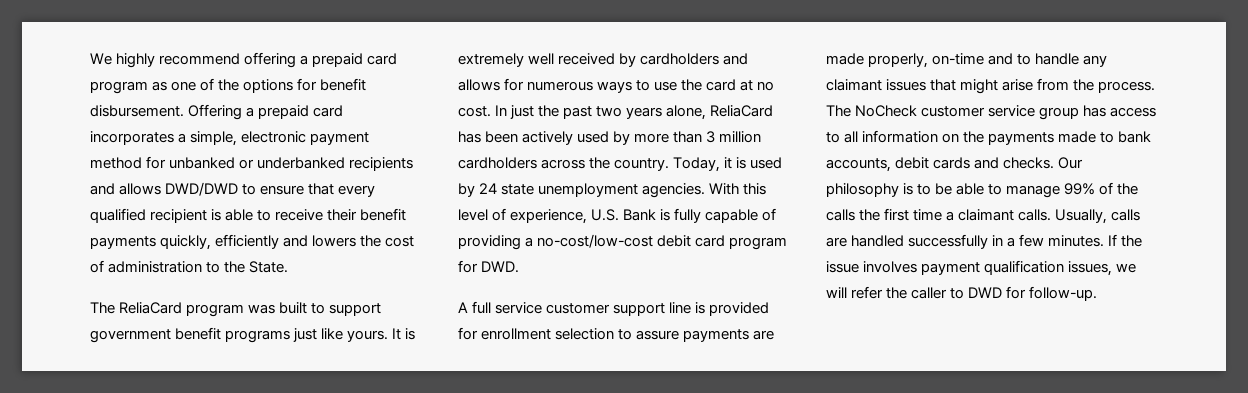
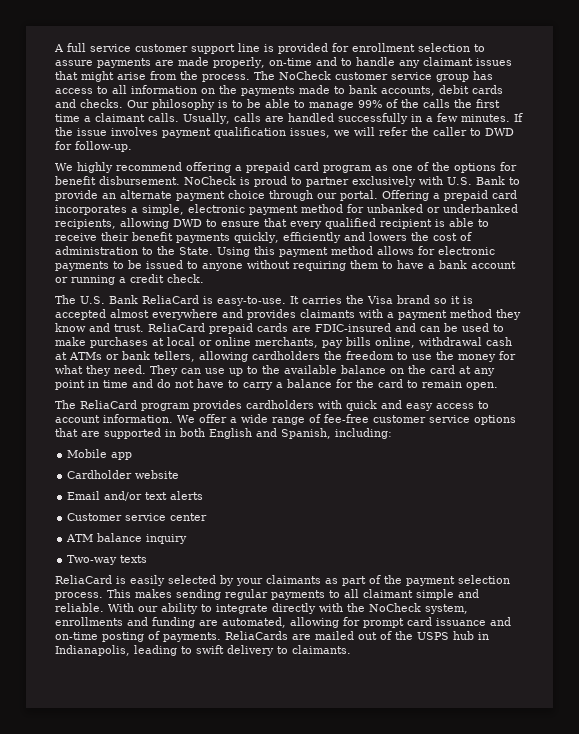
[90,52,398,68] [90,78,367,94] [90,104,344,120] [90,131,370,146] [90,156,414,171] [90,182,376,197] [90,208,407,223] [90,234,415,250] [90,260,289,273] [90,302,382,317] [90,327,416,343] [458,53,749,67] [458,78,775,93] [458,105,774,120] [458,131,762,145] [458,157,783,172] [458,183,767,198] [458,208,777,224] [458,234,788,250] [458,260,520,273] We highly recommend offering a prepaid card program as one of the options for benefit disbursement. Offering a prepaid card incorporates a simple, electronic payment method for unbanked or underbanked recipients and allows DWD/DWD to ensure that every qualified recipient is able to receive their benefit payments quickly, efficiently and lowers the cost of administration to the State. // The ReliaCard program was built to support government benefit programs just like yours. It is extremely well received by cardholders and allows for numerous ways to use the card at no cost. In just the past two years alone, ReliaCard has been actively used by more than 3 million cardholders across the country. Today, it is used by 24 state unemployment agencies. With this level of experience, U.S. Bank is fully capable of providing a no-cost/low-cost debit card program for DWD. // -> (54, 48) none
(1098, 293) none -> [55,162,517,173] [55,176,520,187] [55,190,517,201] [55,204,518,215] [55,218,489,229] [55,232,472,243] [55,246,495,257] [55,260,516,271] [55,274,204,285] [55,295,473,306] [55,309,521,320] [55,323,504,334] [55,337,512,348] [55,351,516,362] [55,365,495,376] [55,379,498,390] [55,400,489,411] [55,414,516,425] [55,428,392,439] [67,449,133,460] [67,470,180,479] [67,491,204,501] [67,513,208,521] [66,533,188,544] [67,555,148,565] [55,575,510,586] [55,589,479,600] [55,603,468,614] [55,617,511,628] [55,631,489,642] [55,645,351,656] // We highly recommend offering a prepaid card program as one of the options for benefit disbursement. NoCheck is proud to partner exclusively with U.S. Bank to provide an alternate payment choice through our portal. Offering a prepaid card incorporates a simple, electronic payment method for unbanked or underbanked recipients, allowing DWD to ensure that every qualified recipient is able to receive their benefit payments quickly, efficiently and lowers the cost of administration to the State. Using this payment method allows for electronic payments to be issued to anyone without requiring them to have a bank account or running a credit check. // The U.S. Bank ReliaCard is easy-to-use. It carries the Visa brand so it is accepted almost everywhere and provides claimants with a payment method they know and trust. ReliaCard prepaid cards are FDIC-insured and can be used to make purchases at local or online merchants, pay bills online, withdrawal cash at ATMs or bank tellers, allowing cardholders the freedom to use the money for what they need. They can use up to the available balance on the card at any point in time and do not have to carry a balance for the card to remain open. // The ReliaCard program provides cardholders with quick and easy access to account information. We offer a wide range of fee-free customer service options that are supported in both English and Spanish, including: // Mobile app // Cardholder website // Email and/or text alerts // Customer service center // ATM balance inquiry // Two-way texts // ReliaCard is easily selected by your claimants as part of the payment selection process. This makes sending regular payments to all claimant simple and reliable. With our ability to integrate directly with the NoCheck system, enrollments and funding are automated, allowing for prompt card issuance and on-time posting of payments. ReliaCards are mailed out of the USPS hub in Indianapolis, leading to swift delivery to claimants.

